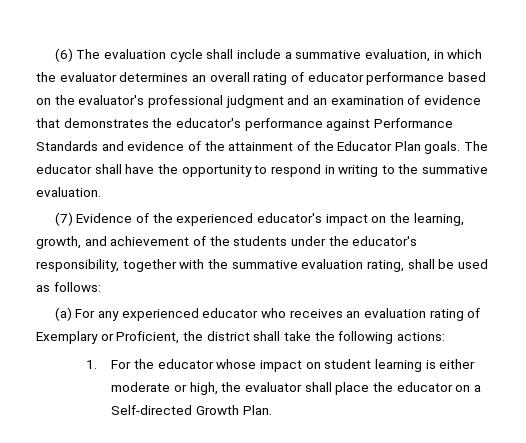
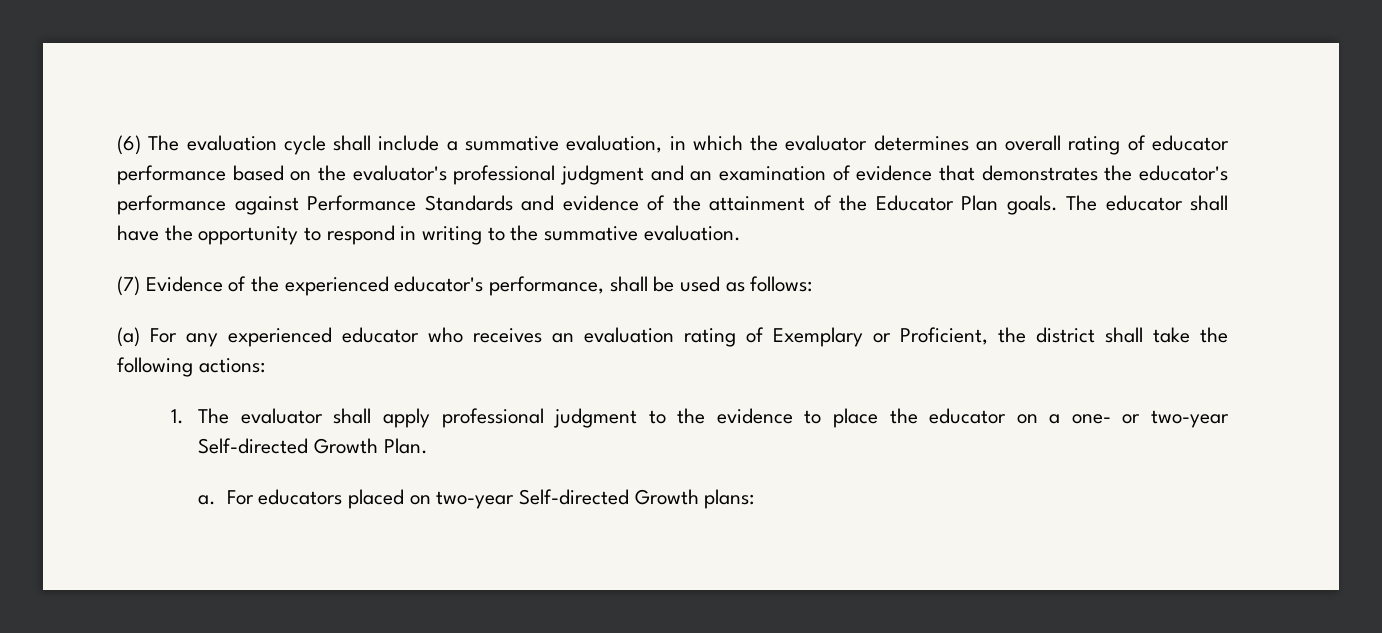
[325,213,464,226] [36,236,418,249] [36,259,404,272] impact on the learning, growth, and achievement of the students under the educator's responsibility, together with the summative evaluation rating, -> [489,276,605,296] performance,
[111,359,476,372] [111,382,332,395] For the educator whose impact on student learning is either moderate or high, the evaluator shall -> [198,408,822,428] The evaluator shall apply professional judgment to the evidence to
(481, 388) none -> [1071,410,1230,428] one- or two-year
(272, 410) none -> [198,489,755,509] // a. For educators placed on two-year Self-directed Growth plans:

